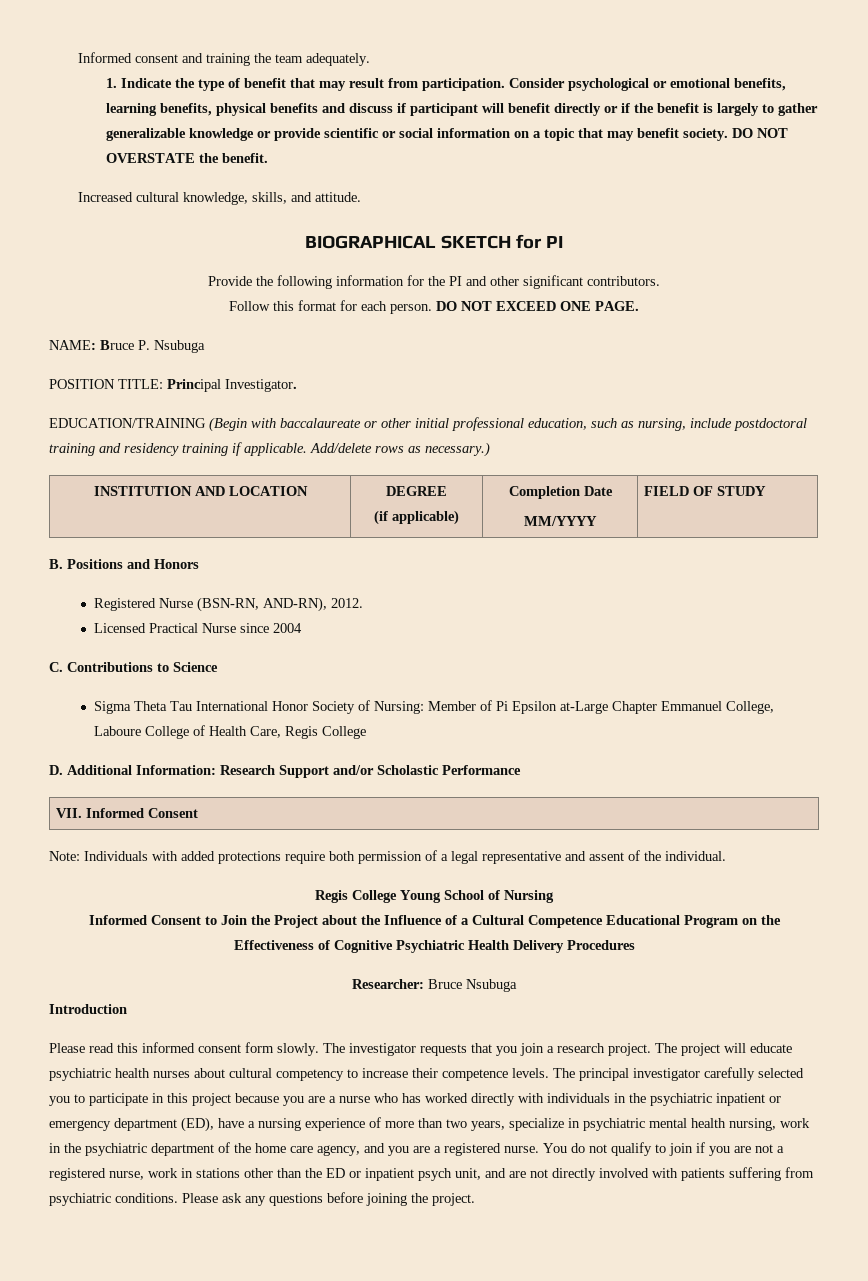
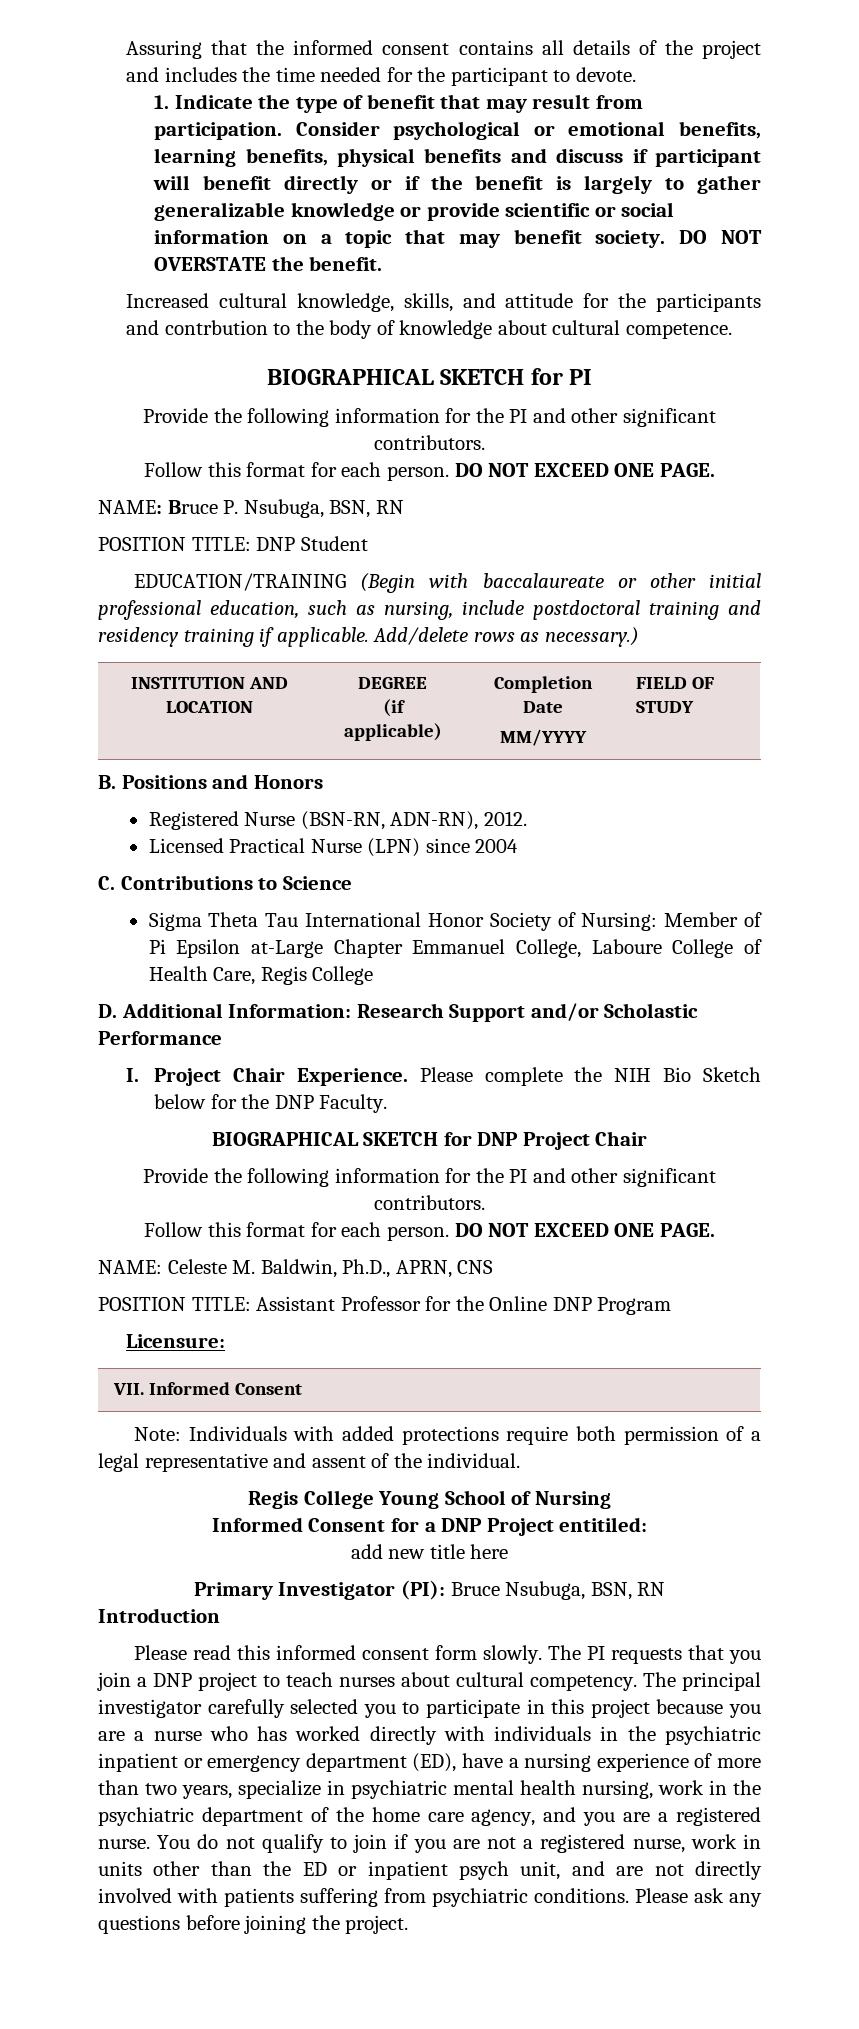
[77,52,370,66] Informed consent and training the team adequately. -> [126,40,761,59] [126,67,636,86] Assuring that the informed consent contains all details of the project and includes the time needed for the participant to devote.
[314,192,361,202] attitude. -> [505,293,762,312] [126,320,732,339] attitude for the participants and contrbution to the body of knowledge about cultural competence.
[154,340,205,353] [49,379,297,392] Nsubuga // POSITION TITLE: Principal Investigator. -> [243,499,404,518] [98,536,368,551] Nsubuga, BSN, RN // POSITION TITLE: DNP Student
[262,597,327,612] AND-RN), -> [390,811,479,830] ADN-RN),
(236, 628) none -> [367,838,421,857] (LPN)
(521, 770) none -> [126,1067,761,1086] [154,1094,388,1113] [211,1131,648,1150] [143,1168,716,1187] [374,1195,485,1210] [144,1222,715,1241] [98,1259,494,1278] [98,1296,672,1315] [126,1334,226,1348] // I. Project Chair Experience. Please complete the NIH Bio Sketch below for the DNP Faculty. // BIOGRAPHICAL SKETCH for DNP Project Chair // Provide the following information for the PI and other significant contributors. // Follow this format for each person. DO NOT EXCEED ONE PAGE. // NAME: Celeste M. Baldwin, Ph.D., APRN, CNS // POSITION TITLE: Assistant Professor for the Online DNP Program // Licensure:
[204,915,781,928] [233,940,635,953] [352,979,517,992] to Join the Project about the Influence of a Cultural Competence Educational Program on the Effectiveness of Cognitive Psychiatric Health Delivery Procedures // Researcher: Bruce Nsubuga -> [390,1517,648,1536] [350,1544,509,1559] [193,1580,666,1600] for a DNP Project entitiled: // add new title here // Primary Investigator (PI): Bruce Nsubuga, BSN, RN
[349,1043,416,1056] investigator -> [587,1646,606,1660] PI
[557,1043,792,1056] [49,1068,549,1081] research project. The project will educate psychiatric health nurses about cultural competency to increase their competence levels. -> [153,1672,637,1691] DNP project to teach nurses about cultural competency.
[196,1168,240,1178] stations -> [98,1861,142,1876] units

